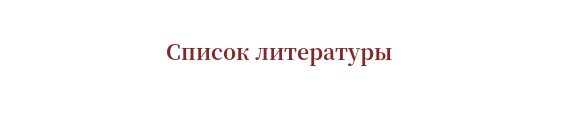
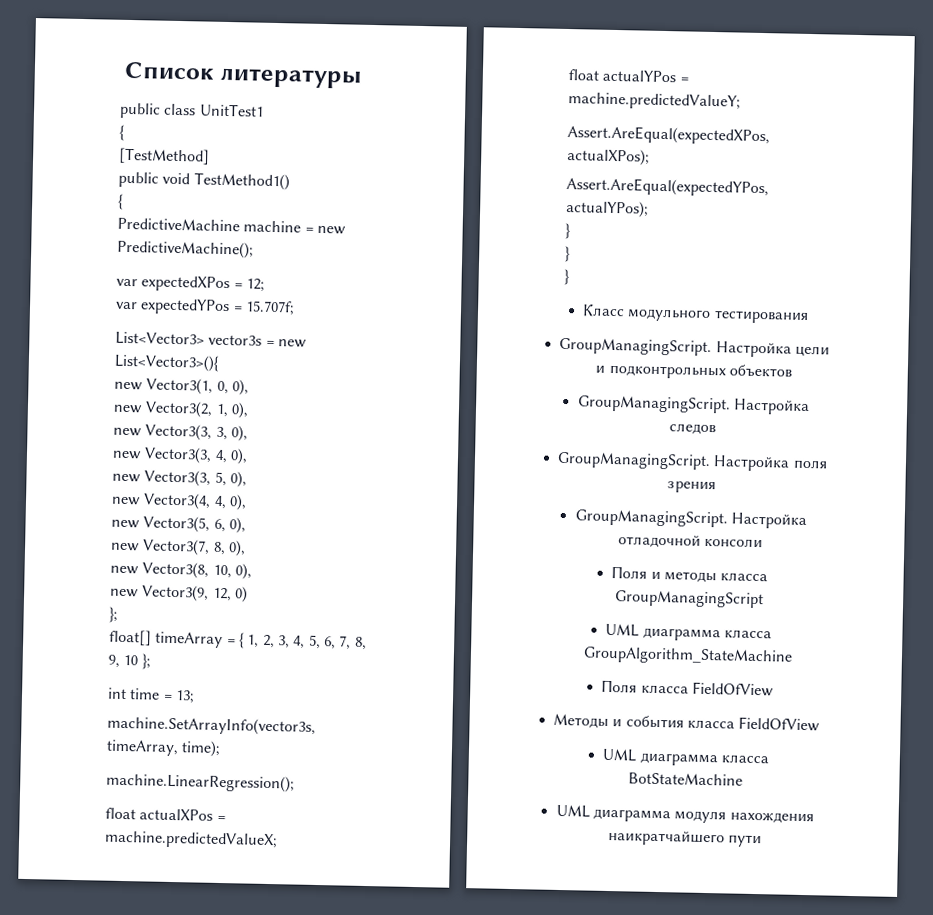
(394, 57) none -> [119,102,264,119] [119,124,126,141] [118,147,211,165] [118,171,290,191] [118,193,125,210] [117,217,346,235] [117,239,255,259] [116,275,265,293] [115,298,295,316] [115,331,307,348] [114,353,221,372] [114,377,249,396] [113,400,249,419] [113,423,248,442] [112,446,248,465] [112,469,247,488] [111,492,247,511] [111,515,246,534] [111,538,246,557] [110,561,252,580] [110,584,248,603] [109,606,119,623] [109,629,367,650] [108,653,151,670] [107,687,195,704] [107,715,317,736] [106,739,222,758] [106,772,296,793] [105,807,226,822] [104,830,279,850] [568,69,689,83] [568,92,742,111] [567,125,771,146] [567,148,651,166] [566,177,770,198] [565,200,650,218] [565,222,572,240] [565,245,572,263] [564,268,571,286] [581,304,809,325] [559,337,831,358] [595,364,793,380] [576,395,810,416] [669,423,717,436] [556,451,828,472] [667,481,717,494] [574,509,807,530] [618,534,764,549] [611,566,769,584] [614,590,765,609] [605,623,773,642] [583,646,794,666] [601,679,775,697] [553,713,821,732] [602,748,770,767] [628,772,744,786] [555,804,814,825] [607,829,762,848] // public class UnitTest1 // { // [TestMethod] // public void TestMethod1() // { // PredictiveMachine machine = new PredictiveMachine(); // var expectedXPos = 12; // var expectedYPos = 15.707f; // List<Vector3> vector3s = new List<Vector3>(){ // new Vector3(1, 0, 0), // new Vector3(2, 1, 0), // new Vector3(3, 3, 0), // new Vector3(3, 4, 0), // new Vector3(3, 5, 0), // new Vector3(4, 4, 0), // new Vector3(5, 6, 0), // new Vector3(7, 8, 0), // new Vector3(8, 10, 0), // new Vector3(9, 12, 0) // }; // float[] timeArray = { 1, 2, 3, 4, 5, 6, 7, 8, 9, 10 }; // int time = 13; // machine.SetArrayInfo(vector3s, timeArray, time); // machine.LinearRegression(); // float actualXPos = machine.predictedValueX; // float actualYPos = machine.predictedValueY; // Assert.AreEqual(expectedXPos, actualXPos); // Assert.AreEqual(expectedYPos, actualYPos); // } // } // } // Класс модульного тестирования // GroupManagingScript. Настройка цели и подконтрольных объектов // GroupManagingScript. Настройка следов // GroupManagingScript. Настройка поля зрения // GroupManagingScript. Настройка отладочной консоли // Поля и методы класса GroupManagingScript // UML диаграмма класса GroupAlgorithm_StateMachine // Поля класса FieldOfView // Методы и события класса FieldOfView // UML диаграмма класса BotStateMachine // UML диаграмма модуля нахождения наикратчайшего пути

